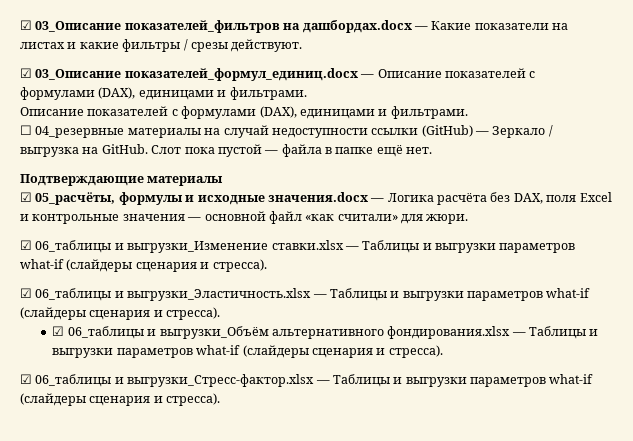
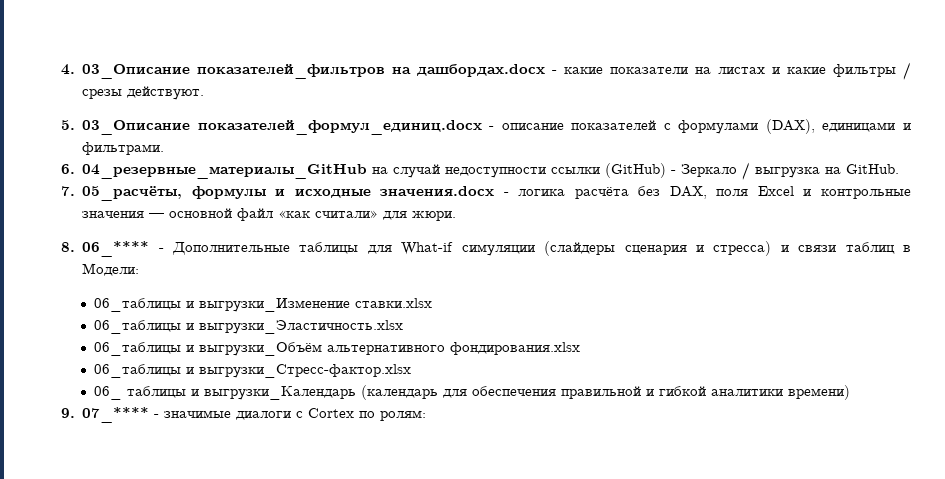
[20,20,32,30] ☑ -> [61,64,75,75] 4.
[413,21,472,30] — Какие -> [552,67,604,74] - какие
[20,68,32,78] ☑ -> [61,120,75,130] 5.
[360,68,536,78] [20,87,307,100] [20,106,468,119] [20,125,201,138] — Описание показателей с формулами (DAX), единицами и фильтрами. // Описание показателей с формулами (DAX), единицами и фильтрами. // ☐ 04_резервные материалы -> [489,119,912,134] [82,142,165,155] [61,164,368,179] - описание показателей с формулами (DAX), единицами и фильтрами. // 6. 04_резервные_материалы_GitHub
[475,131,489,135] — -> [671,170,677,174] -
[151,144,433,157] [20,174,224,186] [20,192,32,202] Слот пока пустой — файла в папке ещё нет. // Подтверждающие материалы // ☑ -> [61,186,75,196] // 7.
[370,193,434,202] — Логика -> [503,189,566,196] - логика
[20,240,576,253] [20,259,267,272] [20,288,591,301] [20,307,221,320] [52,326,65,336] ☑ 06_таблицы и выгрузки_Изменение ставки.xlsx — Таблицы и выгрузки параметров what-if (слайдеры сценария и стресса). // ☑ 06_таблицы и выгрузки_Эластичность.xlsx — Таблицы и выгрузки параметров what-if (слайдеры сценария и стресса). // ☑ -> [61,241,912,257] [82,263,140,276] [94,298,433,312] [94,320,404,334] 8. 06_**** - Дополнительные таблицы для What-if симуляции (слайдеры сценария и стресса) и связи таблиц в Модели: // 06_таблицы и выгрузки_Изменение ставки.xlsx // 06_таблицы и выгрузки_Эластичность.xlsx //
[511,326,599,339] [52,345,443,358] [20,374,594,387] [20,393,221,406] — Таблицы и выгрузки параметров what-if (слайдеры сценария и стресса). // ☑ 06_таблицы и выгрузки_Стресс-фактор.xlsx — Таблицы и выгрузки параметров what-if (слайдеры сценария и стресса). -> [94,364,412,378] [94,385,851,400] [61,407,427,423] // 06_таблицы и выгрузки_Стресс-фактор.xlsx // 06_ таблицы и выгрузки_Календарь (календарь для обеспечения правильной и гибкой аналитики времени) // 9. 07_**** - значимые диалоги с Cortex по ролям:

